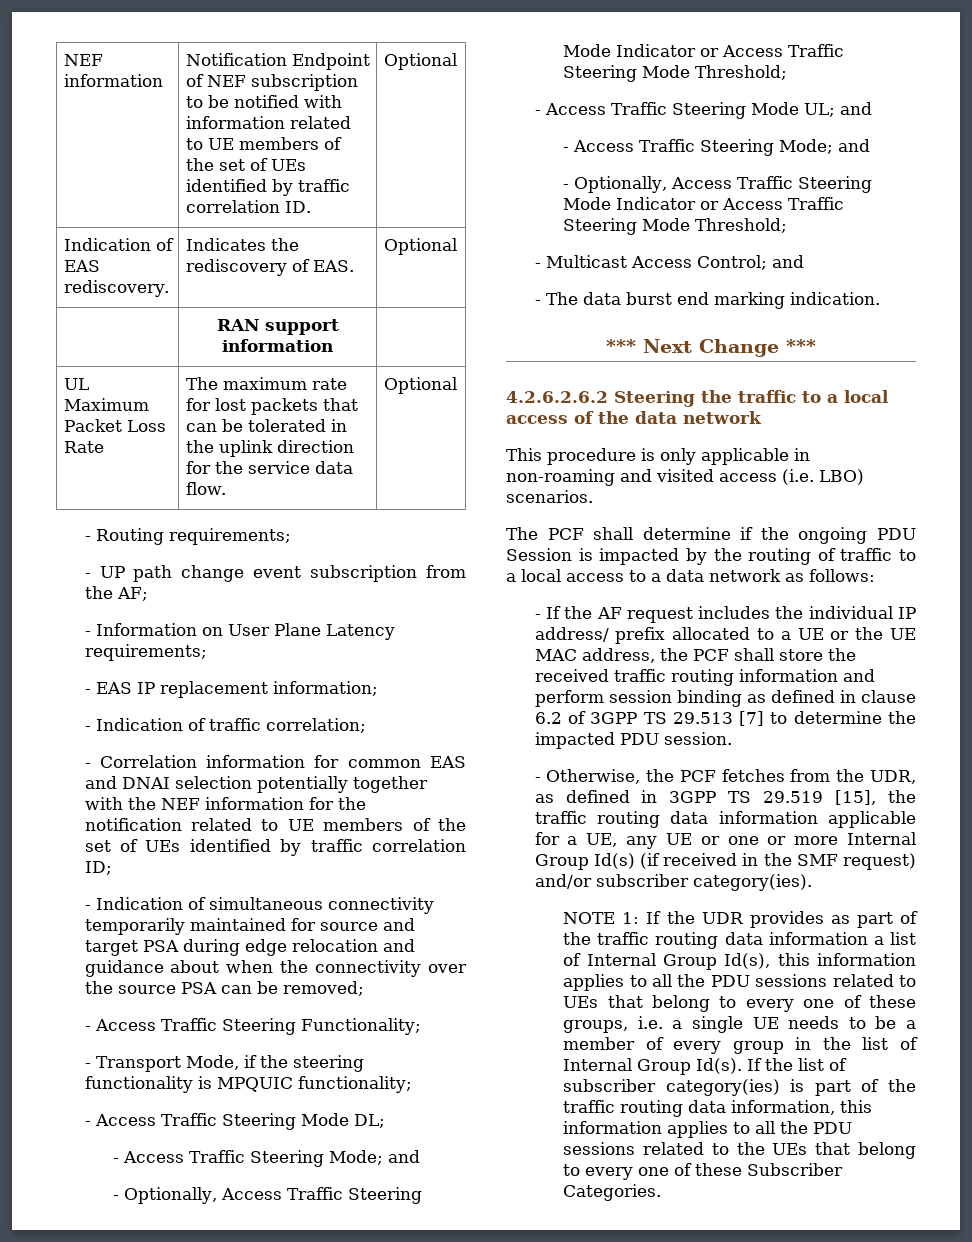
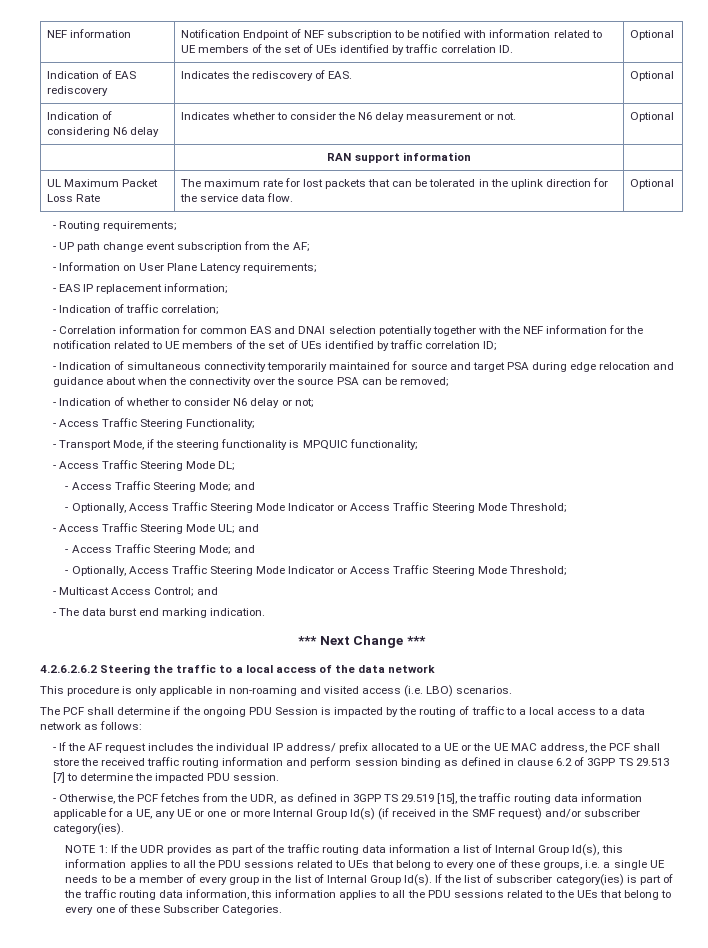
[63,280,170,297] rediscovery. -> [46,86,108,96] rediscovery
(457, 246) none -> [46,111,112,120] [46,127,159,137] [180,112,517,122] [629,112,674,122] // Indication of considering N6 delay | Indicates whether to consider the N6 delay measurement or not. | Optional
(364, 988) none -> [52,397,314,408] // - Indication of whether to consider N6 delay or not;

